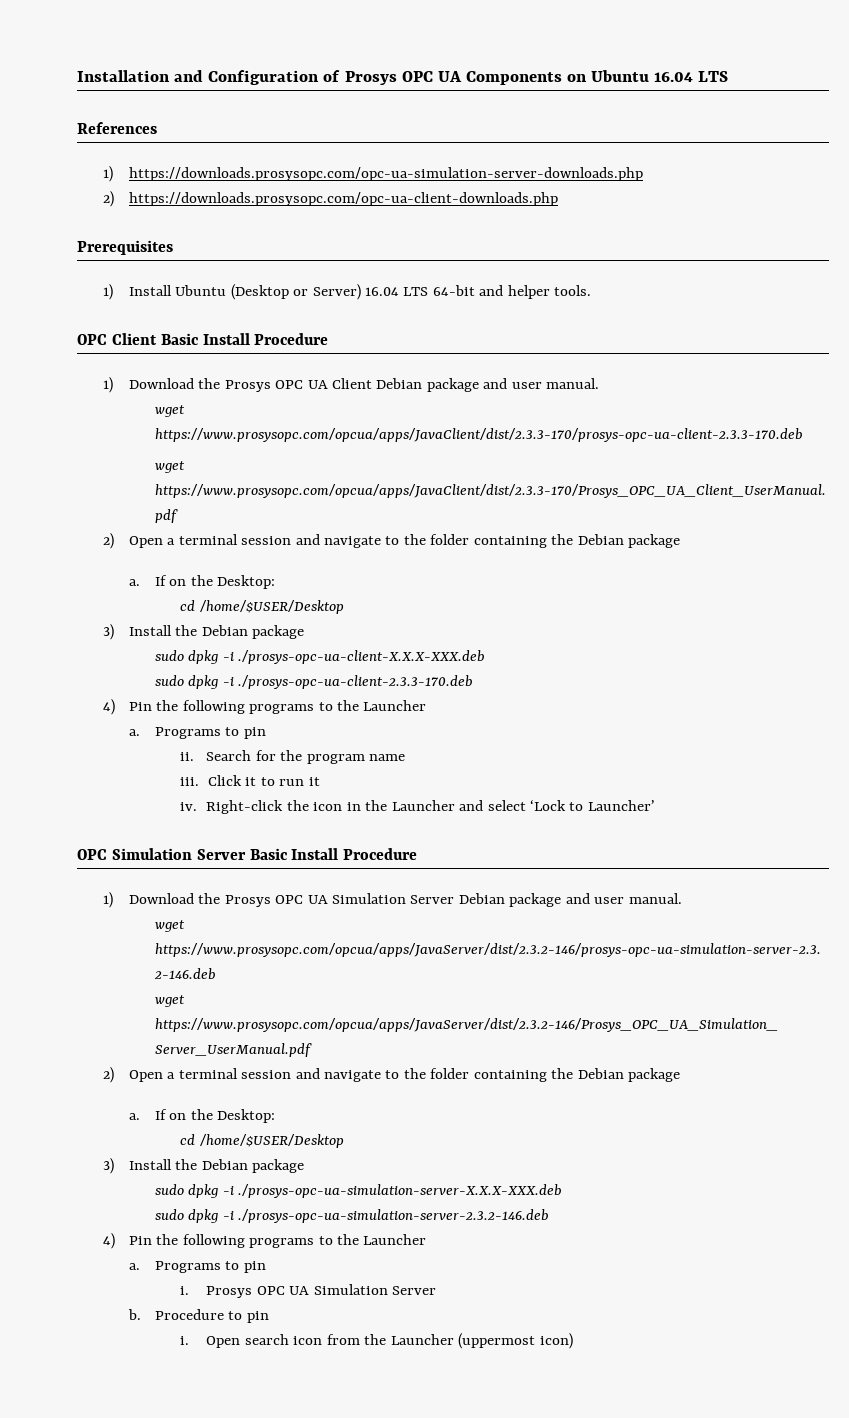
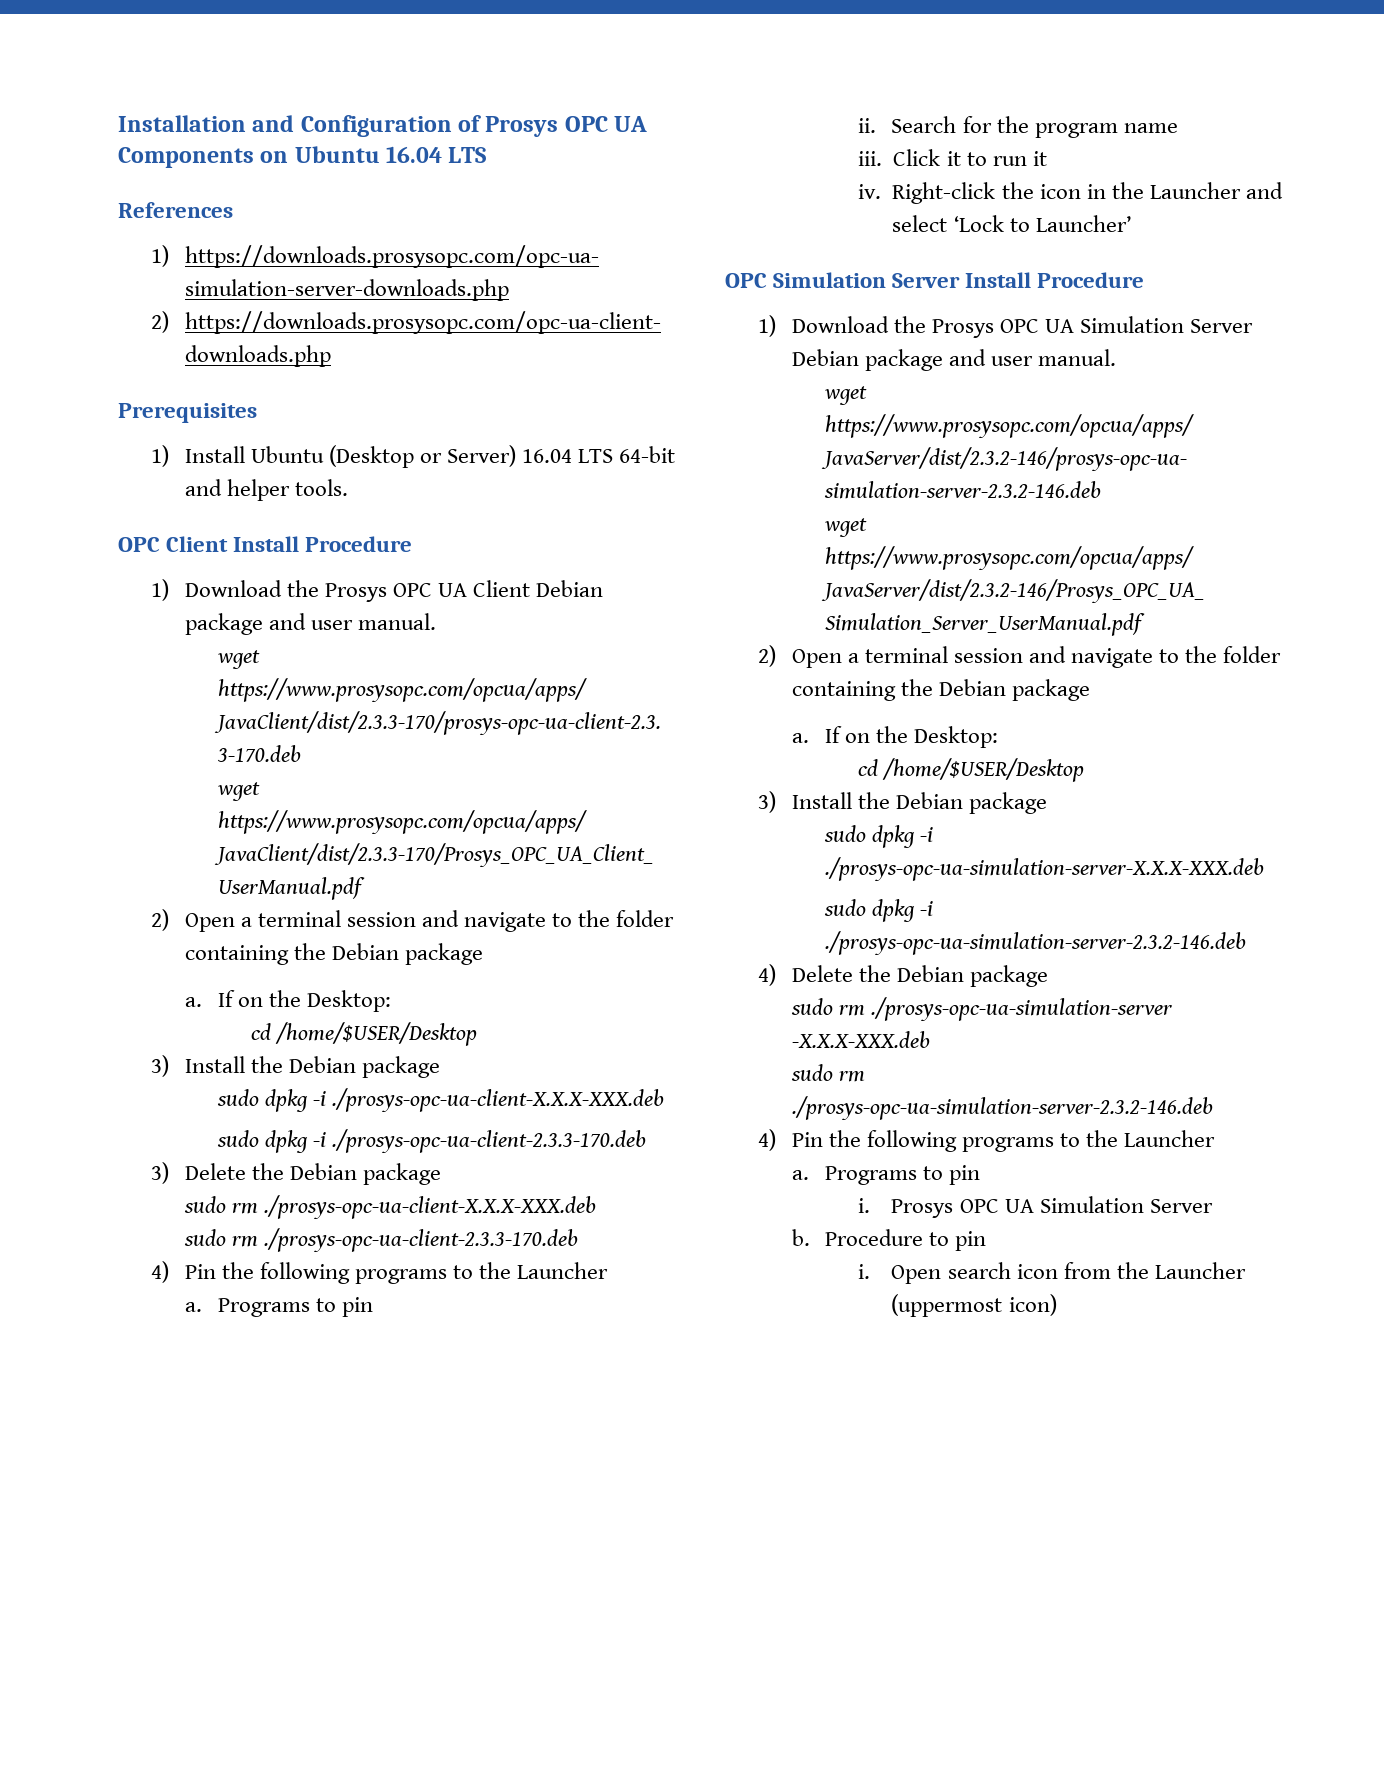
[160,333,198,345] Basic -> (229, 544) none
(473, 682) none -> [151,1162,441,1185] [183,1195,596,1219] [183,1228,578,1252] // 3) Delete the Debian package // sudo rm ./prosys-opc-ua-client-X.X.X-XXX.deb // sudo rm ./prosys-opc-ua-client-2.3.3-170.deb
[249,848,287,860] Basic -> (961, 280) none
(549, 1216) none -> [758,964,1048,987] [790,997,1173,1021] [791,1031,930,1048] [790,1064,865,1082] [791,1096,1213,1120] // 4) Delete the Debian package // sudo rm ./prosys-opc-ua-simulation-server -X.X.X-XXX.deb // sudo rm ./prosys-opc-ua-simulation-server-2.3.2-146.deb

